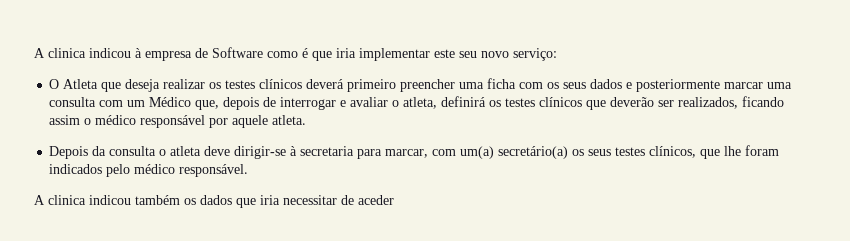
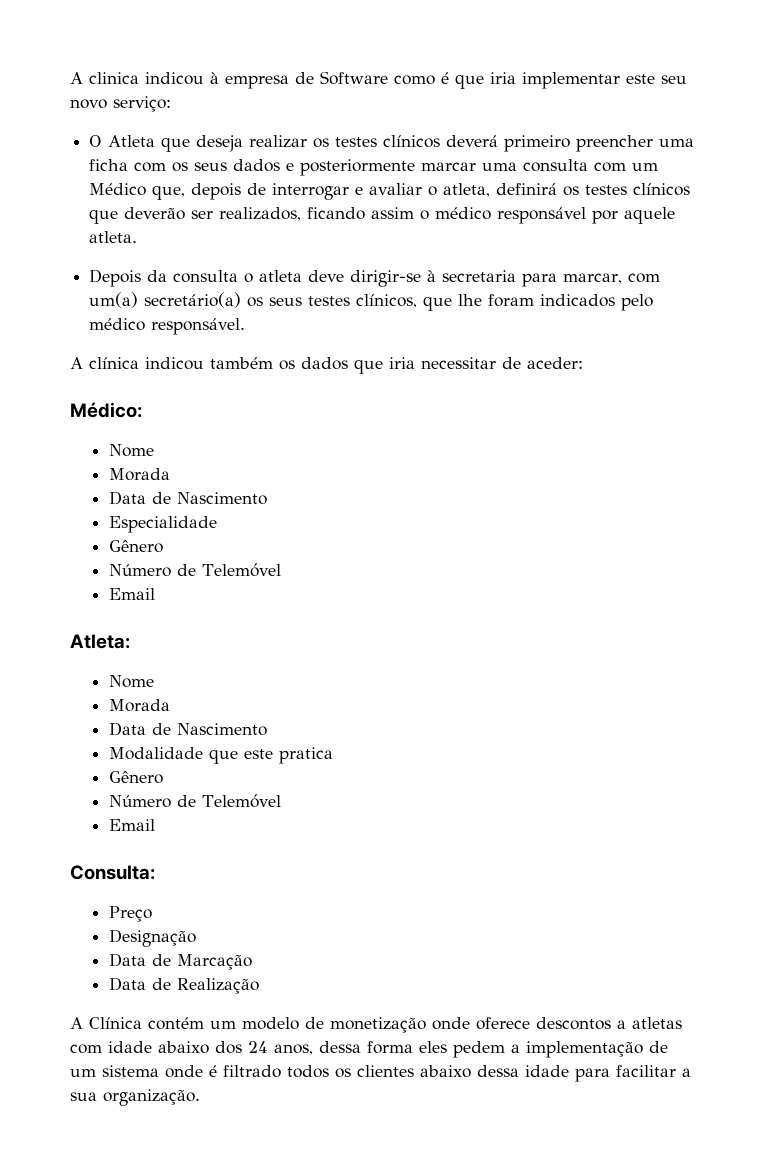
[48,195,86,205] clinica -> [89,357,139,369] clínica
[358,195,394,205] aceder -> [527,357,583,369] [70,402,142,418] [108,444,154,457] [108,468,170,481] [108,491,267,505] [108,516,217,533] [108,540,163,553] [108,563,281,577] [108,588,155,600] [70,634,130,649] [108,675,154,688] [108,699,170,712] [108,722,267,736] [108,747,333,764] [108,771,163,784] [108,794,281,808] [108,819,155,831] [70,865,155,880] [108,906,152,922] [108,929,196,947] [108,953,252,970] [108,977,259,994] [70,1017,682,1033] [70,1041,668,1058] [70,1065,691,1082] [70,1089,200,1106] aceder: // Médico: // Nome // Morada // Data de Nascimento // Especialidade // Gênero // Número de Telemóvel // Email // Atleta: // Nome // Morada // Data de Nascimento // Modalidade que este pratica // Gênero // Número de Telemóvel // Email // Consulta: // Preço // Designação // Data de Marcação // Data de Realização // A Clínica contém um modelo de monetização onde oferece descontos a atletas com idade abaixo dos 24 anos, dessa forma eles pedem a implementação de um sistema onde é filtrado todos os clientes abaixo dessa idade para facilitar a sua organização.

